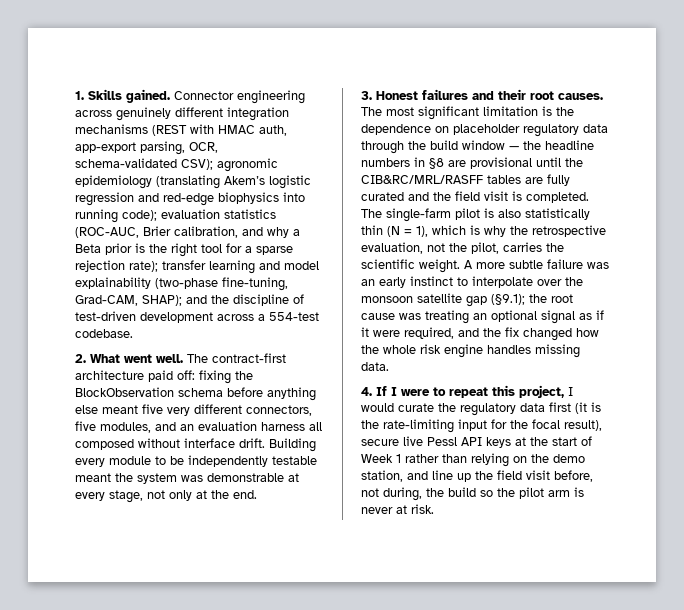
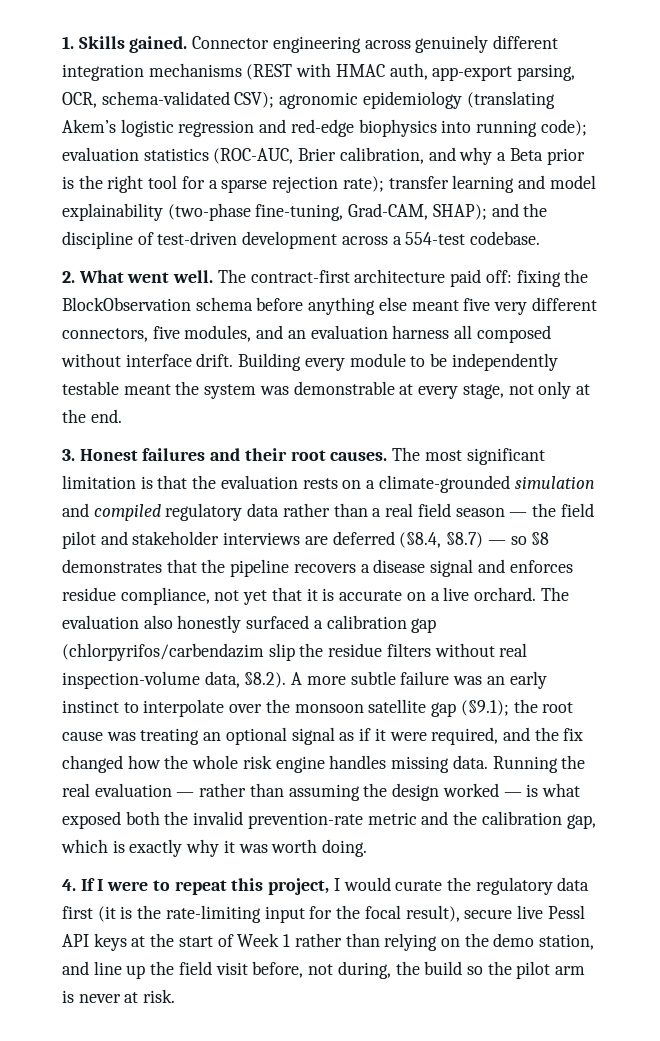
[556,107,574,116] [361,124,608,137] [361,140,594,154] [361,157,583,169] [361,174,570,186] [361,191,589,203] [361,208,590,222] [361,225,606,237] [361,242,564,254] [361,259,460,273] the dependence on placeholder regulatory data through the build window — the headline numbers in §8 are provisional until the CIB&RC/MRL/RASFF tables are fully curated and the field visit is completed. The single-farm pilot is also statistically thin (N = 1), which is why the retrospective evaluation, not the pilot, carries the scientific weight. -> [157,475,595,493] [62,503,594,521] [62,531,550,549] [62,559,573,577] [62,587,569,605] [62,615,437,633] [62,643,528,661] [62,671,287,689] that the evaluation rests on a climate-grounded simulation and compiled regulatory data rather than a real field season — the field pilot and stakeholder interviews are deferred (§8.4, §8.7) — so §8 demonstrates that the pipeline recovers a disease signal and enforces residue compliance, not yet that it is accurate on a live orchard. The evaluation also honestly surfaced a calibration gap (chlorpyrifos/carbendazim slip the residue filters without real inspection-volume data, §8.2).
(389, 366) none -> [492,755,586,773] [62,783,580,801] [62,811,596,829] [61,839,368,857] Running the real evaluation — rather than assuming the design worked — is what exposed both the invalid prevention-rate metric and the calibration gap, which is exactly why it was worth doing.

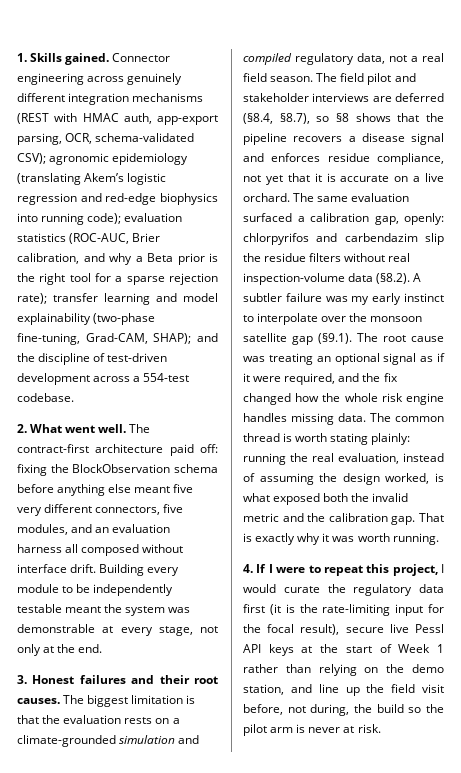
[424,448,545,465] most significant -> [87,695,129,707] biggest
[247,503,556,517] data rather than a real field season — the -> [357,53,444,64] [243,73,338,82] data, not a real field season. The
[446,532,506,548] §8.7) — -> [279,113,310,124] §8.7),
[62,559,162,573] demonstrates -> [355,113,391,122] shows
[62,615,437,633] [62,643,264,661] evaluation also honestly surfaced a calibration gap (chlorpyrifos/carbendazim -> [317,193,410,202] [243,213,444,225] [243,233,418,245] same evaluation surfaced a calibration gap, openly: chlorpyrifos and carbendazim
[204,671,396,688] data, §8.2). A more subtle -> [348,273,422,284] [243,293,282,302] data (§8.2). A subtler
[486,676,505,685] an -> [351,296,370,305] my
[460,699,538,716] (§9.1); the -> [318,333,378,344] (§9.1). The
[492,755,586,773] [62,783,284,797] Running the real evaluation — rather than -> [370,413,444,422] [243,433,411,445] [243,453,444,465] [243,473,255,482] The common thread is worth stating plainly: running the real evaluation, instead of
[442,783,522,797] worked — -> [385,473,430,484] worked,
[247,812,363,829] prevention-rate -> (409, 497) none
[566,814,596,829] [61,839,108,853] gap, which -> [391,513,444,525] gap. That
[322,839,368,857] doing. -> [392,533,439,545] running.

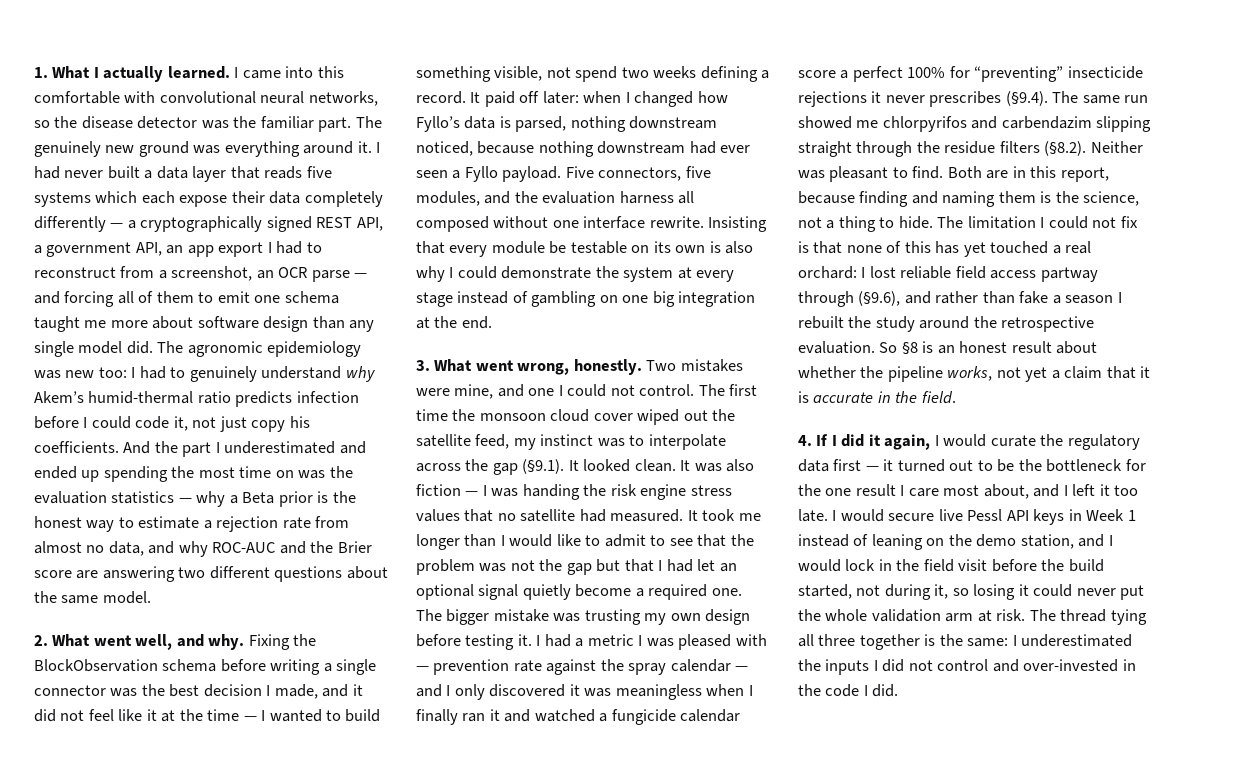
[30,53,171,65] [17,73,183,85] [17,93,204,105] [17,113,218,125] [17,133,195,145] [17,153,189,165] [17,173,167,185] [17,193,218,205] [17,213,183,225] [17,233,161,244] [17,253,105,264] Skills gained. Connector engineering across genuinely different integration mechanisms (REST with HMAC auth, app-export parsing, OCR, schema-validated CSV); agronomic epidemiology (translating Akem’s logistic regression and red-edge biophysics into running code); evaluation statistics (ROC-AUC, Brier calibration, and -> [52,66,344,82] [34,91,378,106] [34,116,382,132] [34,141,381,157] [34,166,332,182] [34,191,383,207] [34,216,383,232] [34,241,322,257] [34,266,368,282] [34,291,339,307] [34,316,375,332] [34,341,362,357] [34,366,375,382] [34,391,359,407] [34,416,310,432] [34,441,366,457] [34,466,353,482] [34,491,192,504] What I actually learned. I came into this comfortable with convolutional neural networks, so the disease detector was the familiar part. The genuinely new ground was everything around it. I had never built a data layer that reads five systems which each expose their data completely differently — a cryptographically signed REST API, a government API, an app export I had to reconstruct from a screenshot, an OCR parse — and forcing all of them to emit one schema taught me more about software design than any single model did. The agronomic epidemiology was new too: I had to genuinely understand why Akem’s humid-thermal ratio predicts infection before I could code it, not just copy his coefficients. And the part I underestimated and ended up spending the most time on was the evaluation statistics —
[39,273,218,285] [17,293,218,305] [17,313,156,325] [17,333,218,345] [17,353,168,365] [17,373,190,385] [17,393,74,402] [17,424,151,433] [17,444,218,456] [17,464,218,476] [17,484,194,496] [17,504,93,516] right tool for a sparse rejection rate); transfer learning and model explainability (two-phase fine-tuning, Grad-CAM, SHAP); and the discipline of test-driven development across a 554-test codebase. // 2. What went well. The contract-first architecture paid off: fixing the BlockObservation schema before anything else meant five very different -> [34,516,350,532] [34,541,372,557] [34,566,388,582] [34,591,151,604] [34,634,317,650] [34,659,377,675] [34,684,363,699] [34,709,381,722] [416,66,770,82] [416,91,728,107] [416,116,718,132] [416,141,751,157] [416,166,594,182] honest way to estimate a rejection rate from almost no data, and why ROC-AUC and the Brier score are answering two different questions about the same model. // 2. What went well, and why. Fixing the BlockObservation schema before writing a single connector was the best decision I made, and it did not feel like it at the time — I wanted to build something visible, not spend two weeks defining a record. It paid off later: when I changed how Fyllo’s data is parsed, nothing downstream noticed, because nothing downstream had ever seen a Fyllo payload. Five
[95,527,110,533] an -> [514,191,538,203] the
[17,564,180,576] [17,584,174,596] [17,604,191,616] [17,624,218,636] [17,644,103,656] [17,675,218,684] [17,695,196,707] [17,715,180,724] [17,735,200,747] [243,53,444,65] [243,73,416,85] [243,93,444,102] [243,113,444,124] [243,133,444,145] [243,153,444,165] [243,173,444,185] [243,193,410,202] [243,213,444,225] [243,233,444,245] [243,253,411,262] [243,273,422,285] [243,293,444,305] [243,313,423,325] [243,333,444,345] [243,353,445,365] [243,373,398,385] [243,393,444,405] [243,413,444,425] [243,433,411,445] [243,453,444,465] [243,473,444,485] [243,493,409,505] [243,513,444,525] [243,533,439,545] [243,564,438,576] interface drift. Building every module to be independently testable meant the system was demonstrable at every stage, not only at the end. // 3. Honest failures and their root causes. The biggest limitation is that the evaluation rests on a climate-grounded simulation and compiled regulatory data, not a real field season. The field pilot and stakeholder interviews are deferred (§8.4, §8.7), so §8 shows that the pipeline recovers a disease signal and enforces residue compliance, not yet that it is accurate on a live orchard. The same evaluation surfaced a calibration gap, openly: chlorpyrifos and carbendazim slip the residue filters without real inspection-volume data (§8.2). A subtler failure was my early instinct to interpolate over the monsoon satellite gap (§9.1). The root cause was treating an optional signal as if it were required, and the fix changed how the whole risk engine handles missing data. The common thread is worth stating plainly: running the real evaluation, instead of assuming the design worked, is what exposed both the invalid metric and the calibration gap. That is exactly why it was worth running. // 4. If I were to repeat this project, -> [552,216,768,232] [416,241,754,257] [416,266,735,282] [416,291,756,307] [416,316,492,329] [416,359,743,375] [416,384,758,399] [416,409,736,425] [416,434,726,450] [416,459,755,475] [416,484,732,500] [416,509,761,522] [416,534,754,550] [416,559,737,575] [416,584,742,600] [416,609,751,625] [416,634,767,650] [416,659,749,675] [416,684,753,700] [416,709,741,725] [798,66,1143,82] [798,91,1149,107] [798,116,1152,132] [798,141,1143,157] [798,166,1109,182] [798,191,1140,207] [798,216,1138,232] [798,241,1092,257] [798,266,1098,282] [798,291,1122,307] [798,316,1095,332] [798,341,1098,355] [798,366,1151,382] [798,391,956,404] [798,434,931,450] one interface rewrite. Insisting that every module be testable on its own is also why I could demonstrate the system at every stage instead of gambling on one big integration at the end. // 3. What went wrong, honestly. Two mistakes were mine, and one I could not control. The first time the monsoon cloud cover wiped out the satellite feed, my instinct was to interpolate across the gap (§9.1). It looked clean. It was also fiction — I was handing the risk engine stress values that no satellite had measured. It took me longer than I would like to admit to see that the problem was not the gap but that I had let an optional signal quietly become a required one. The bigger mistake was trusting my own design before testing it. I had a metric I was pleased with — prevention rate against the spray calendar — and I only discovered it was meaningless when I finally ran it and watched a fungicide calendar score a perfect 100% for “preventing” insecticide rejections it never prescribes (§9.4). The same run showed me chlorpyrifos and carbendazim slipping straight through the residue filters (§8.2). Neither was pleasant to find. Both are in this report, because finding and naming them is the science, not a thing to hide. The limitation I could not fix is that none of this has yet touched a real orchard: I lost reliable field access partway through (§9.6), and rather than fake a season I rebuilt the study around the retrospective evaluation. So §8 is an honest result about whether the pipeline works, not yet a claim that it is accurate in the field. // 4. If I did it again,
[269,604,444,616] [243,624,340,635] (it is the rate-limiting input for the focal result), -> [865,459,1146,472] [798,484,1139,499] [798,509,884,522] — it turned out to be the bottleneck for the one result I care most about, and I left it too late. I would
[301,644,444,653] [243,664,357,676] at the start of Week 1 rather than relying -> [1068,509,1136,521] [798,534,923,550] in Week 1 instead of leaning
[318,684,444,696] [243,704,444,716] [243,724,381,736] line up the field visit before, not during, the build so the pilot arm is never at risk. -> [1108,535,1113,546] [798,559,1104,572] [798,584,1145,600] [798,609,1147,625] [798,634,1133,650] [798,659,1136,675] [798,684,899,697] I would lock in the field visit before the build started, not during it, so losing it could never put the whole validation arm at risk. The thread tying all three together is the same: I underestimated the inputs I did not control and over-invested in the code I did.

